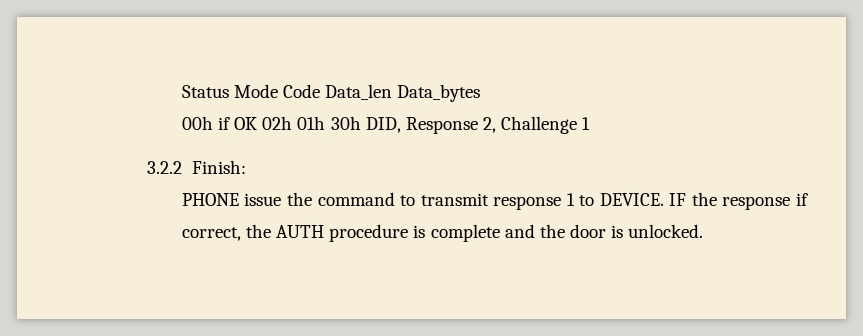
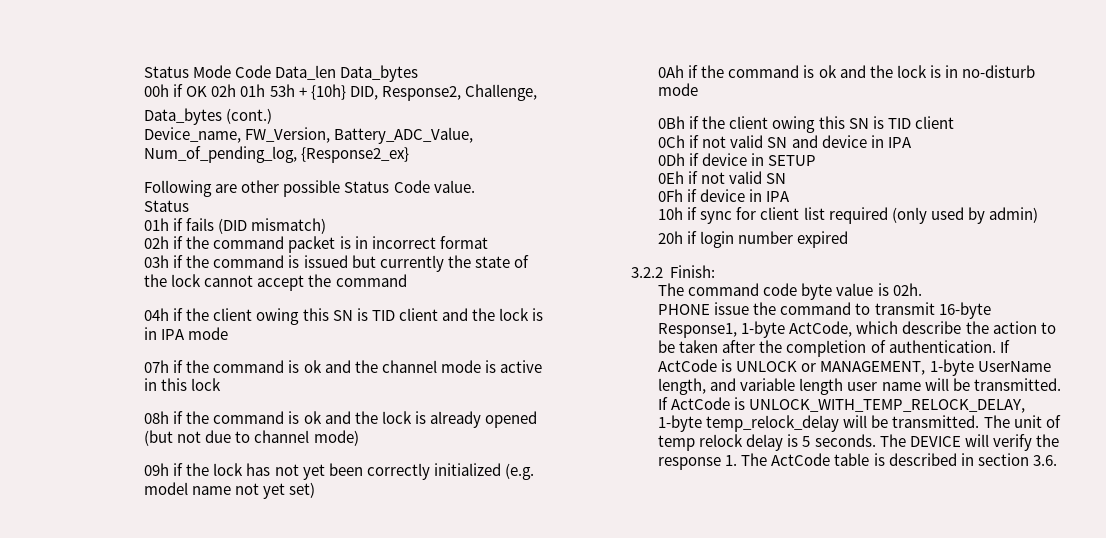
[330,116,591,134] [147,160,246,174] 30h DID, Response 2, Challenge 1 // 3.2.2 Finish: -> [269,84,537,101] [144,108,273,125] [144,127,474,144] [144,146,410,163] [144,180,475,197] [144,200,190,212] [144,218,327,234] [144,236,488,253] [144,255,529,272] [144,274,407,291] [144,308,543,325] [144,327,229,340] [144,360,542,373] [144,378,222,391] [144,411,537,428] [144,430,359,446] [144,463,534,480] [144,482,316,499] [658,65,1035,78] [658,83,699,96] [658,116,954,133] [658,135,912,148] [658,153,817,166] [658,171,787,184] [658,189,791,202] [658,207,1038,224] [658,231,849,248] [630,265,716,278] [658,283,922,300] 53h + {10h} DID, Response2, Challenge, // Data_bytes (cont.) // Device_name, FW_Version, Battery_ADC_Value, Num_of_pending_log, {Response2_ex} // Following are other possible Status Code value. // Status // 01h if fails (DID mismatch) // 02h if the command packet is in incorrect format // 03h if the command is issued but currently the state of the lock cannot accept the command // 04h if the client owing this SN is TID client and the lock is in IPA mode // 07h if the command is ok and the channel mode is active in this lock // 08h if the command is ok and the lock is already opened (but not due to channel mode) // 09h if the lock has not yet been correctly initialized (e.g. model name not yet set) // 0Ah if the command is ok and the lock is in no-disturb mode // 0Bh if the client owing this SN is TID client // 0Ch if not valid SN and device in IPA // 0Dh if device in SETUP // 0Eh if not valid SN // 0Fh if device in IPA // 10h if sync for client list required (only used by admin) // 20h if login number expired // 3.2.2 Finish: // The command code byte value is 02h.
[493,192,809,210] [181,224,704,242] response 1 to DEVICE. IF the response if correct, the AUTH procedure is complete and the door is unlocked. -> [938,302,991,319] [658,321,1056,338] [658,340,1010,357] [658,359,1051,376] [658,378,1061,395] [658,397,1026,413] [658,415,1061,432] [658,434,1059,451] [658,453,1057,470] 16-byte Response1, 1-byte ActCode, which describe the action to be taken after the completion of authentication. If ActCode is UNLOCK or MANAGEMENT, 1-byte UserName length, and variable length user name will be transmitted. If ActCode is UNLOCK_WITH_TEMP_RELOCK_DELAY, 1-byte temp_relock_delay will be transmitted. The unit of temp relock delay is 5 seconds. The DEVICE will verify the response 1. The ActCode table is described in section 3.6.

